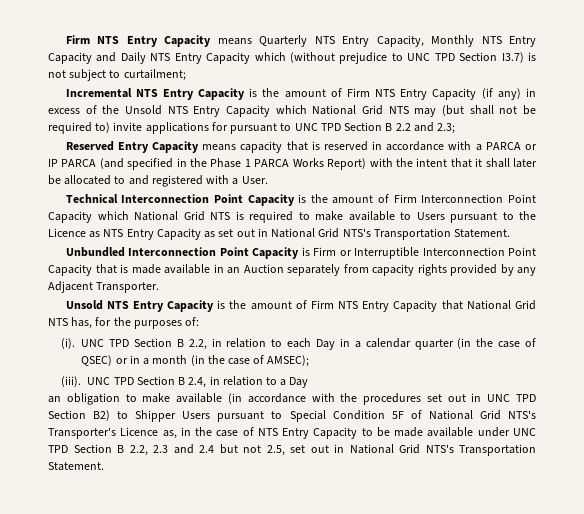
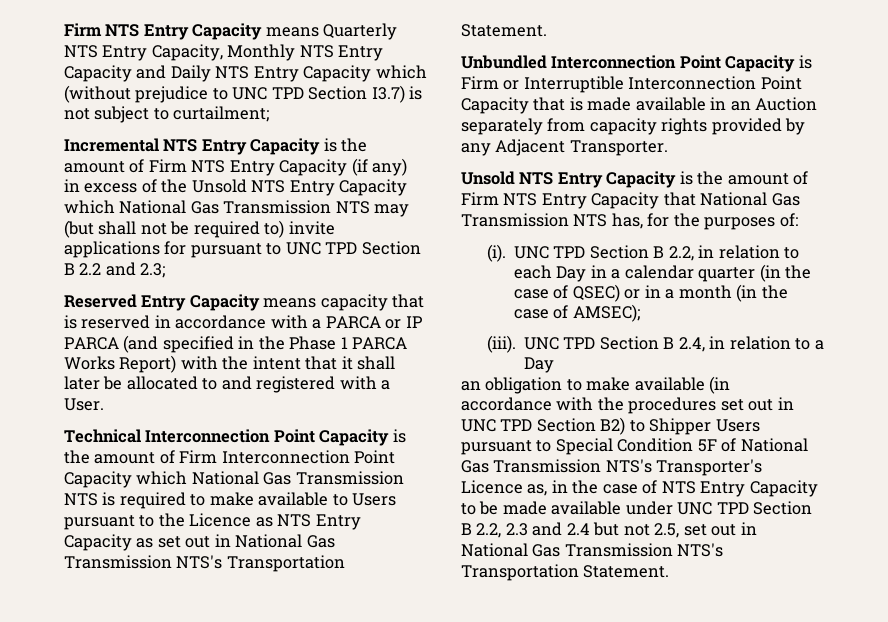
[362,105,383,115] Grid -> [190,200,332,214] Gas Transmission
[183,211,205,221] Grid -> [263,471,404,485] Gas Transmission
[318,228,340,238] Grid -> [306,535,335,548] [64,555,172,569] Gas Transmission
[514,300,536,310] Grid -> [771,193,800,206] [461,213,569,227] Gas Transmission
[479,410,501,420] Grid -> [461,459,602,473] Gas Transmission
[399,444,420,454] Grid -> [532,543,673,557] Gas Transmission

